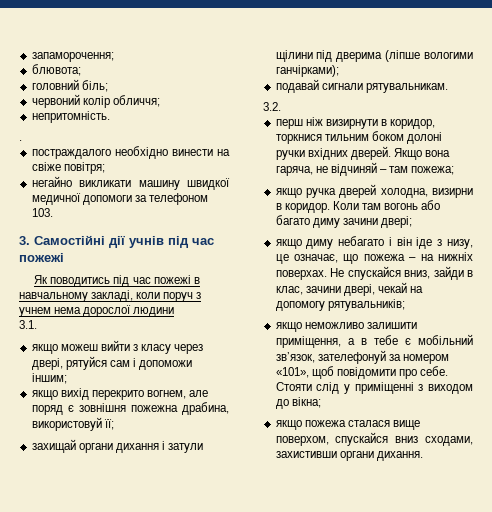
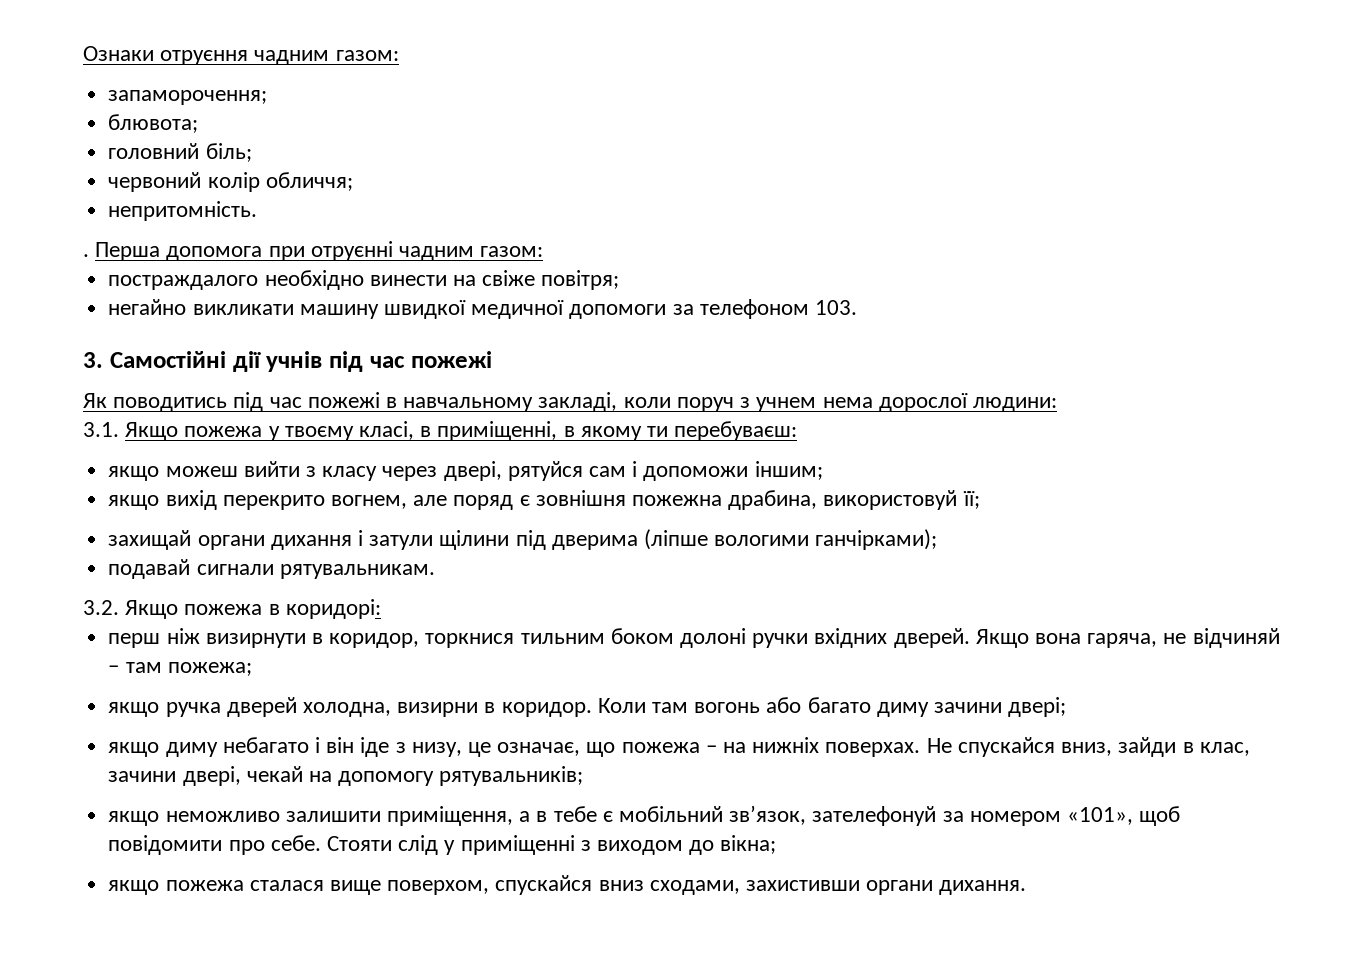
(31, 57) none -> [83,46,399,65] Ознаки отруєння чадним газом: //
(22, 140) none -> [95,241,544,261] Перша допомога при отруєнні чадним газом:
[133,307,175,317] людини -> [972,397,1057,412] людини:
(37, 324) none -> [125,421,798,441] Якщо пожежа у твоєму класі, в приміщенні, в якому ти перебуваєш:
(281, 106) none -> [125,599,381,619] Якщо пожежа в коридорі:

